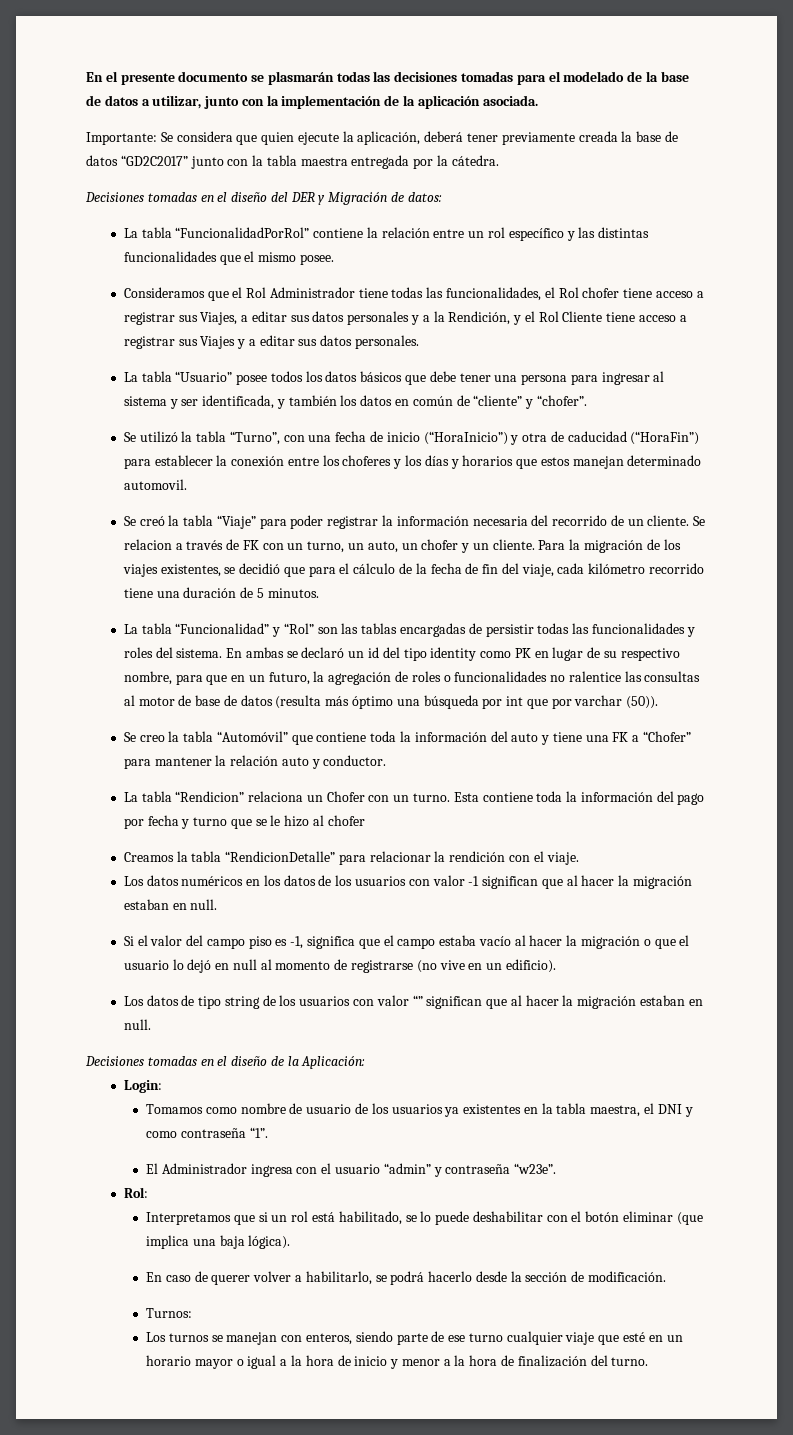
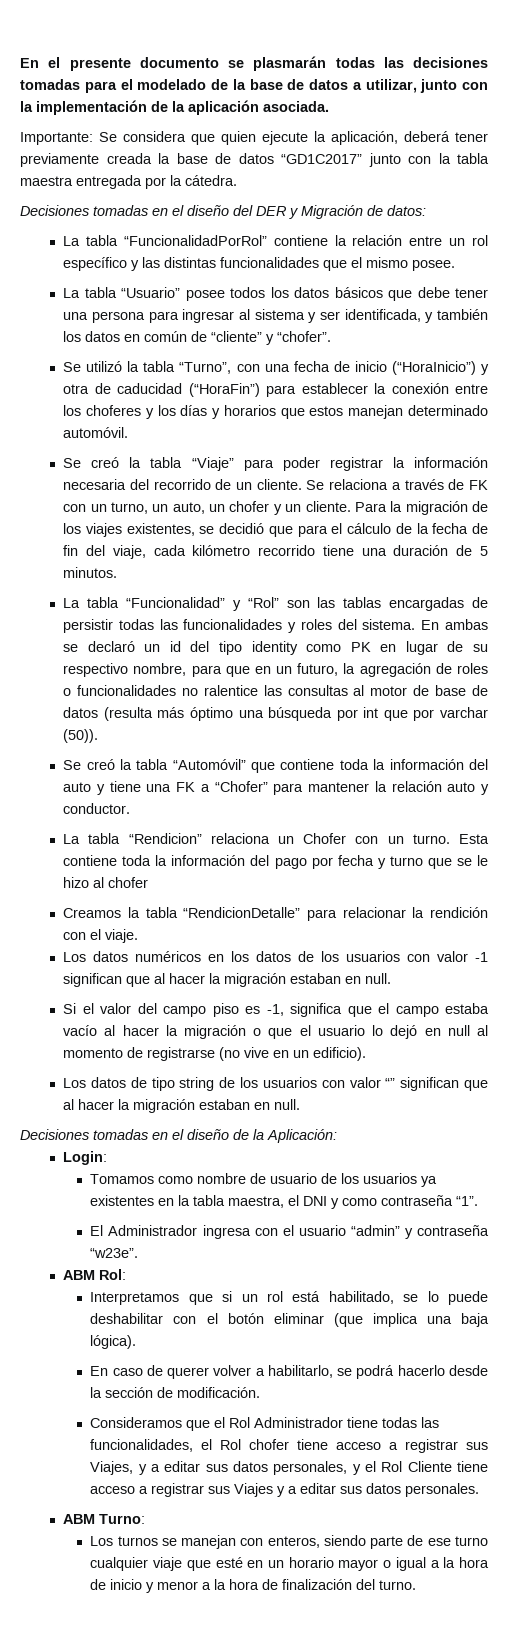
[120,155,188,166] “GD2C2017” -> [281,154,362,164] “GD1C2017”
[123,287,704,301] [123,311,687,325] [123,335,419,349] // Consideramos que el Rol Administrador tiene todas las funcionalidades, el Rol chofer tiene acceso a registrar sus Viajes, a editar sus datos personales y a la Rendición, y el Rol Cliente tiene acceso a registrar sus Viajes y a editar sus datos personales. -> (456, 265) none
[123,479,187,490] automovil. -> [63,427,129,438] automóvil.
[123,539,172,550] relacion -> [329,479,389,490] relaciona
[139,735,165,742] creo -> [86,759,115,770] creó
(557, 1168) none -> [63,1270,96,1280] ABM
[146,1308,193,1318] Turnos: -> [90,1417,440,1431] [90,1439,489,1453] [90,1461,488,1475] [90,1483,480,1497] [63,1514,146,1524] Consideramos que el Rol Administrador tiene todas las funcionalidades, el Rol chofer tiene acceso a registrar sus Viajes, y a editar sus datos personales, y el Rol Cliente tiene acceso a registrar sus Viajes y a editar sus datos personales. // ABM Turno:

